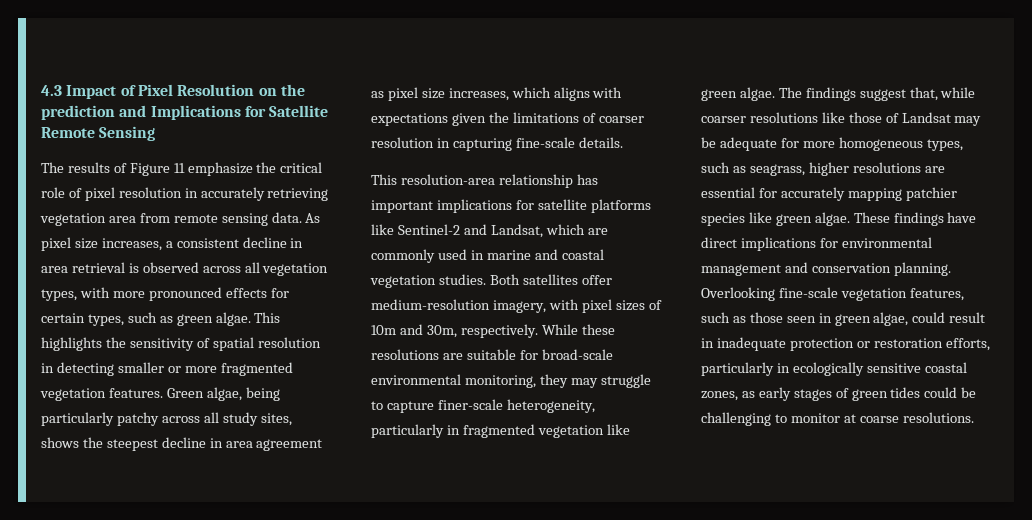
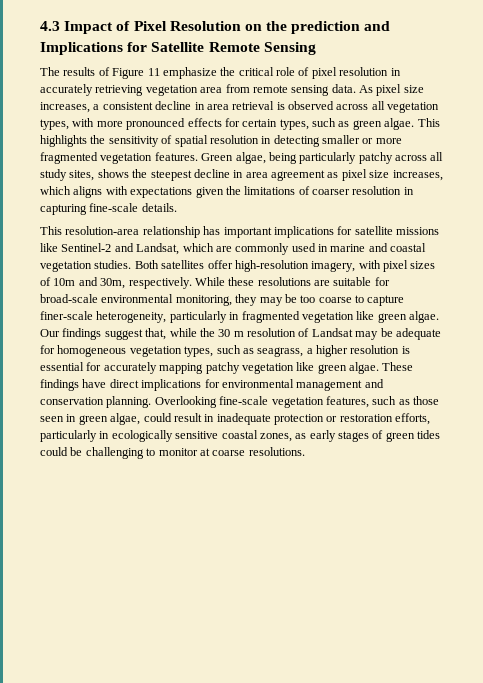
[590,199,651,213] platforms -> [396,227,439,235] missions
[371,299,490,310] medium-resolution -> [234,260,309,272] high-resolution
[600,374,651,388] struggle -> [284,294,352,303] be too coarse
[778,87,802,98] The -> [40,329,60,337] Our
[701,112,882,123] coarser resolutions like those -> [199,328,296,337] the 30 m resolution
[802,137,923,151] more homogeneous -> [57,345,182,357] homogeneous vegetation
[808,162,945,176] higher resolutions are -> [306,345,410,357] a higher resolution is
[905,187,957,201] [701,213,745,226] patchier species -> [205,362,294,374] patchy vegetation

